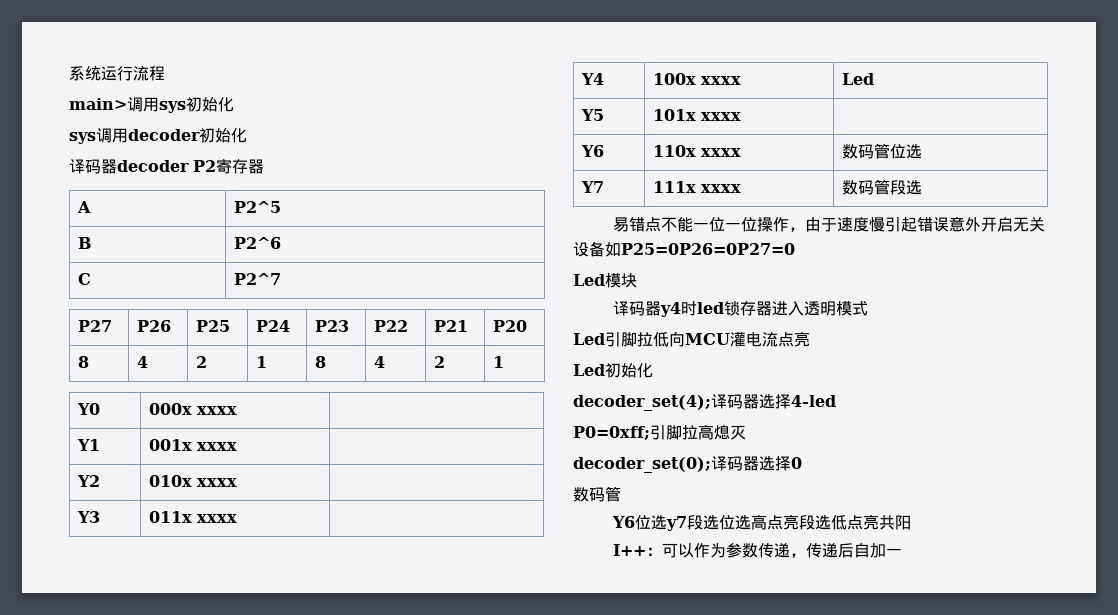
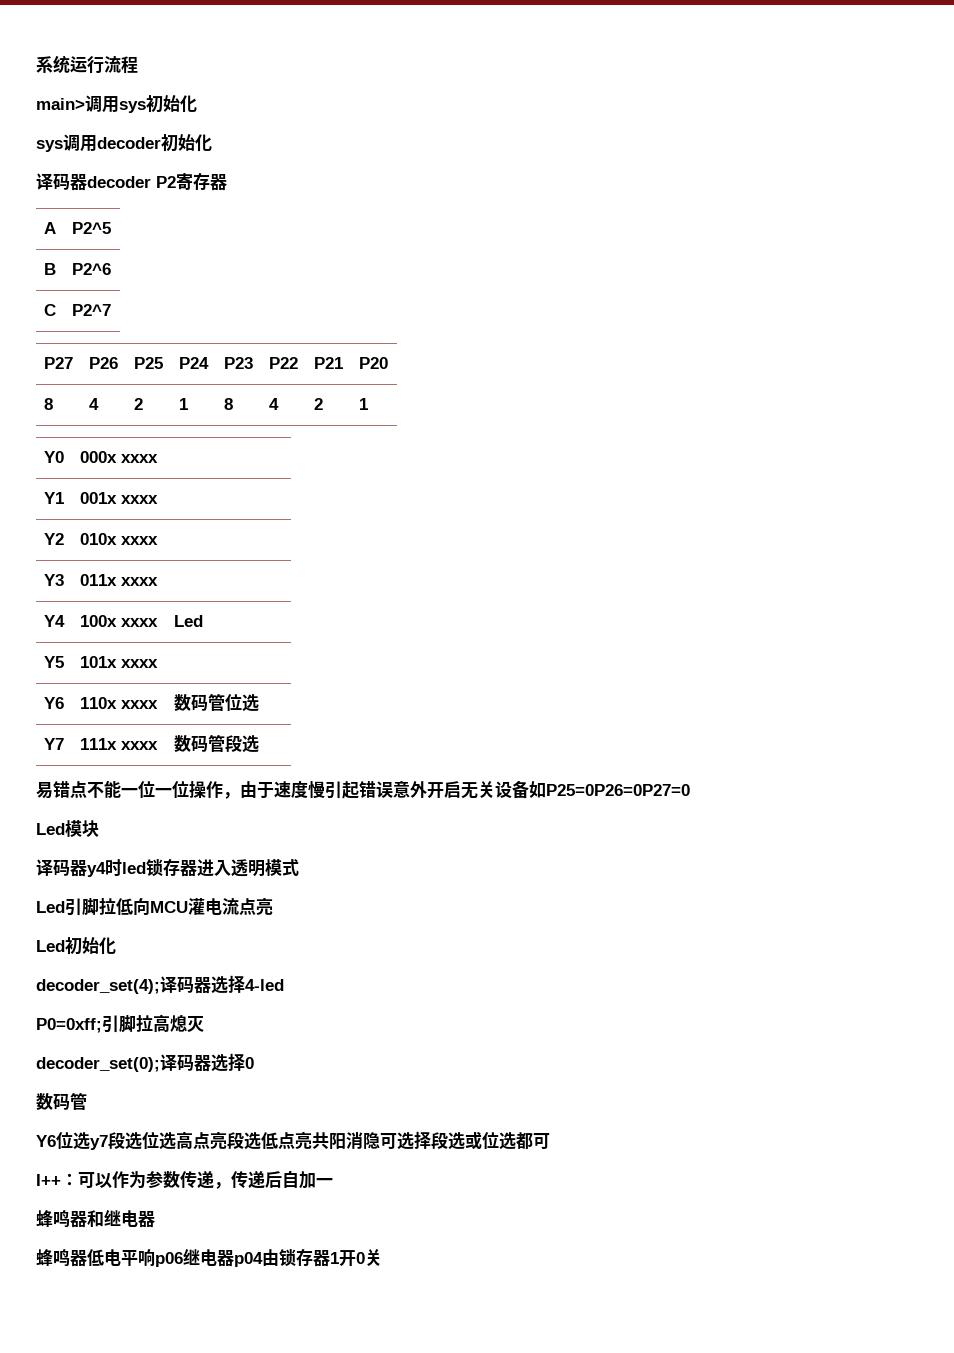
(911, 522) none -> [346,1131,550,1150] 消隐可选择段选或位选都可
(902, 552) none -> [36,1209,155,1228] [36,1248,382,1267] // 蜂鸣器和继电器 // 蜂鸣器低电平响p06继电器p04由锁存器1开0关

